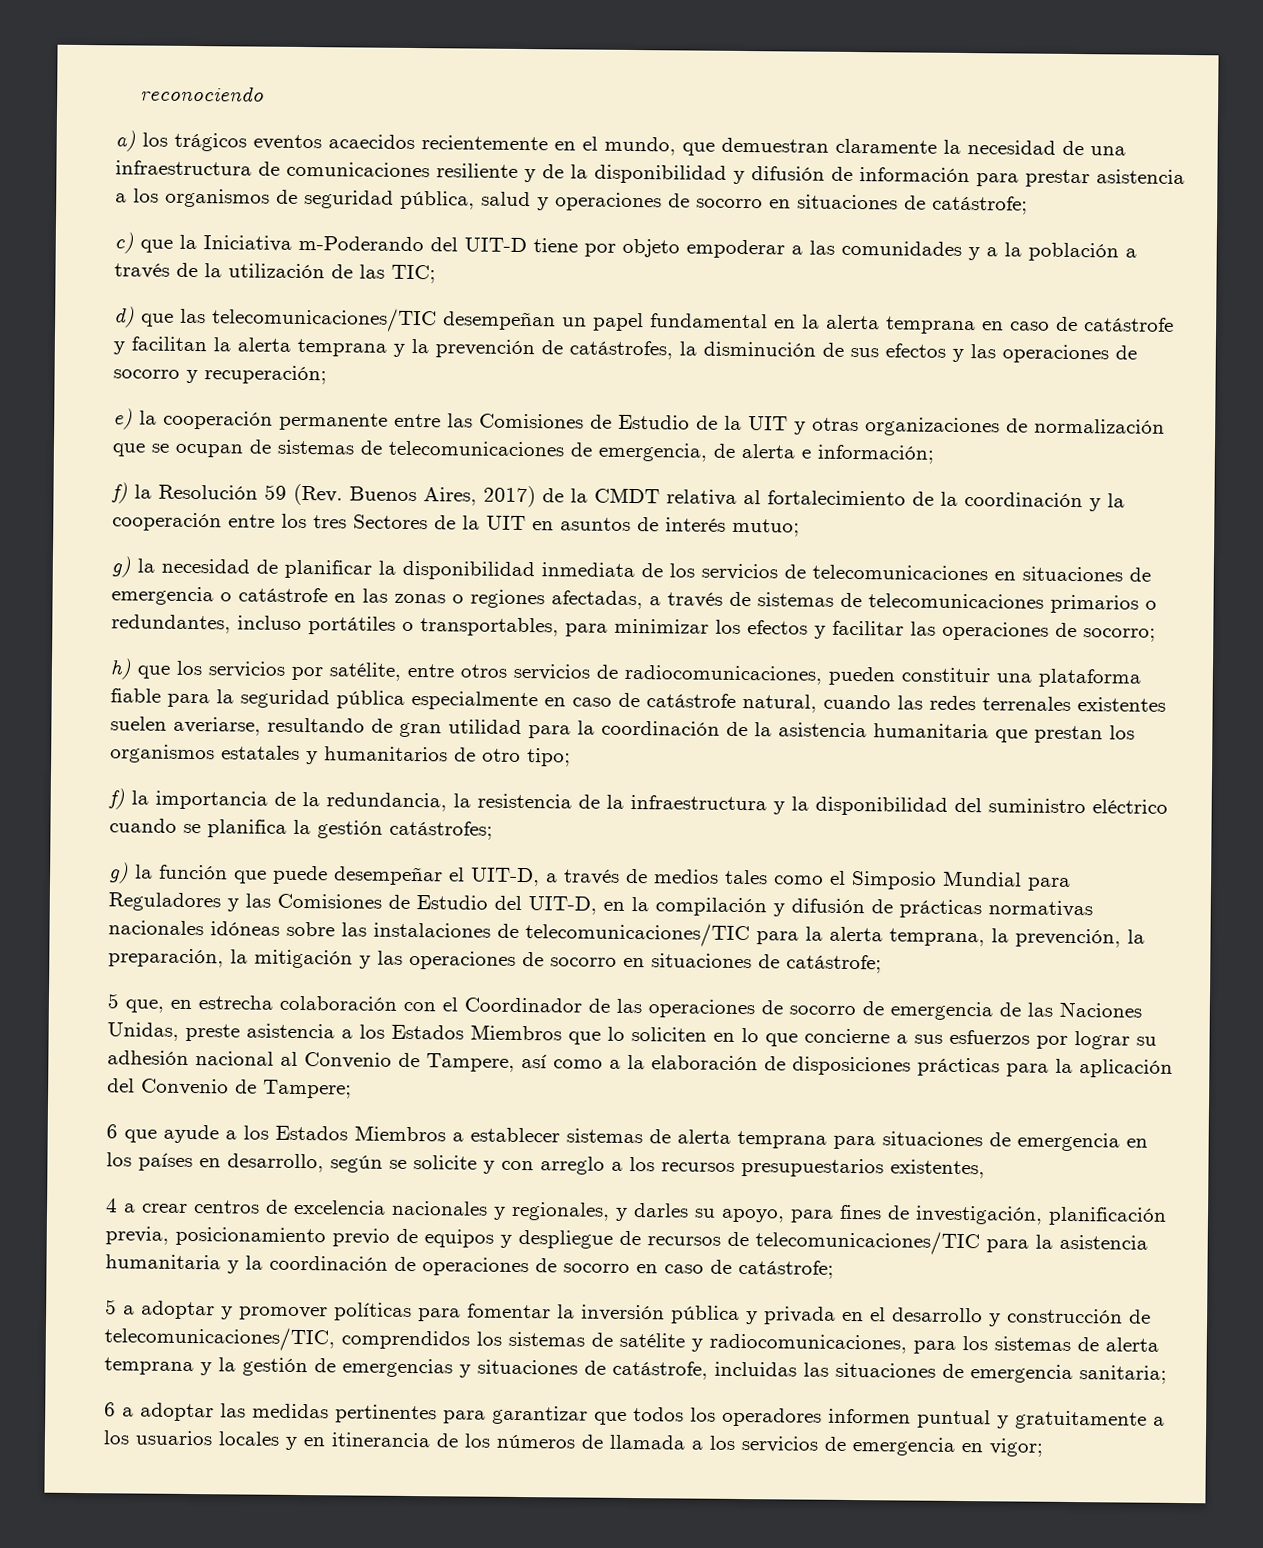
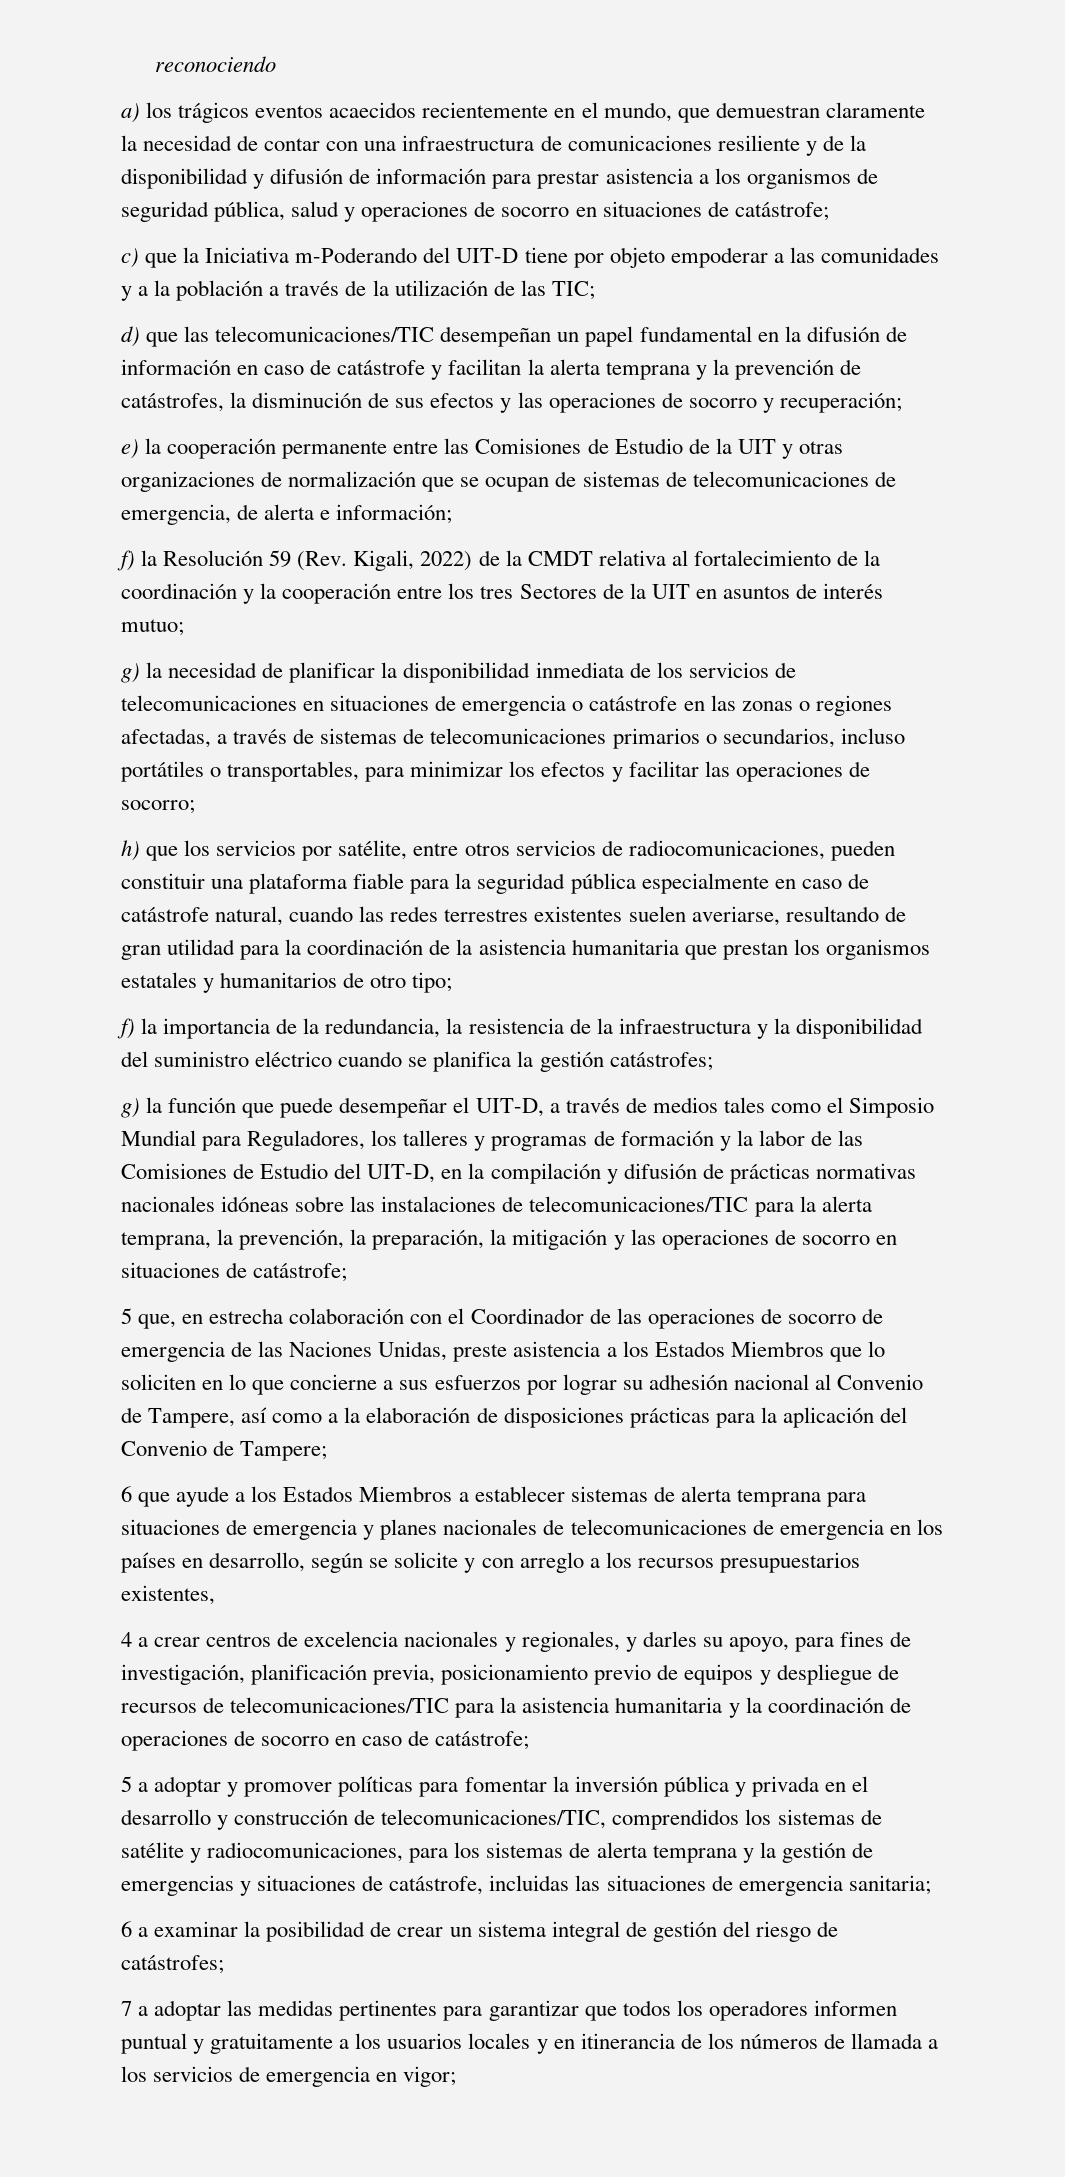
(1084, 148) none -> [264,138,359,151] contar con
[826,314,976,335] alerta temprana -> [806,326,907,342] [121,359,231,375] difusión de información
[349,485,536,508] Buenos Aires, 2017) -> [353,550,473,571] Kigali, 2022)
[111,614,231,634] redundantes, -> [722,728,835,748] secundarios,
[982,696,1071,711] terrenales -> [444,909,529,922] terrestres
[108,892,239,912] Reguladores y -> [247,1130,832,1151] Reguladores, los talleres y programas de formación y la labor de
(1120, 1142) none -> [363,1519,884,1540] y planes nacionales de telecomunicaciones de emergencia
(134, 1412) none -> [154,1921,839,1942] [121,1955,224,1974] [121,2001,149,2016] examinar la posibilidad de crear un sistema integral de gestión del riesgo de catástrofes; // 7 a

